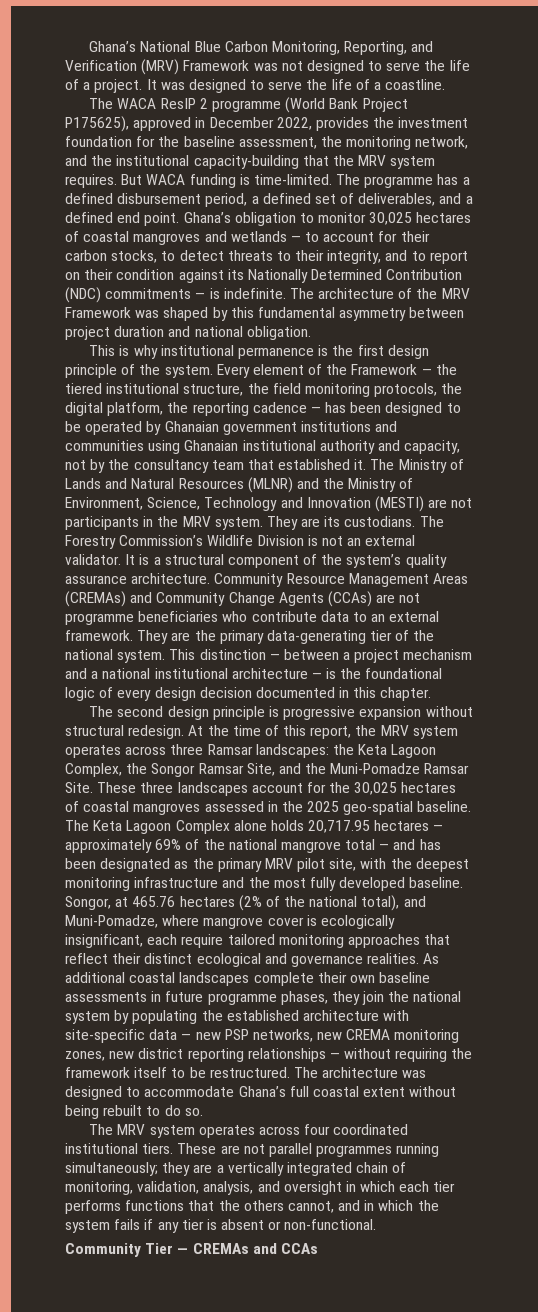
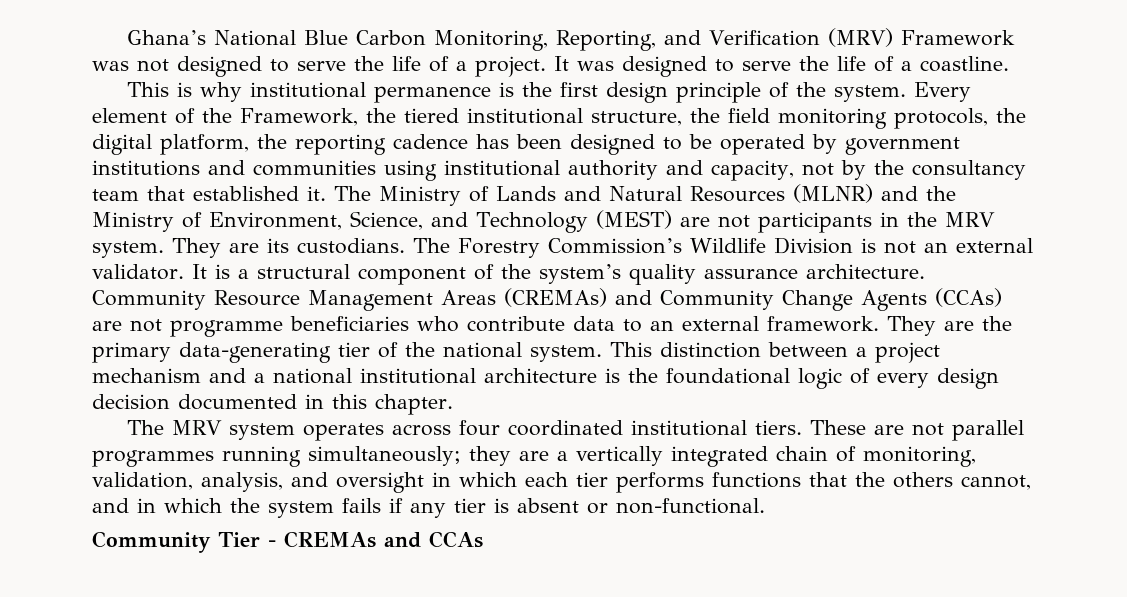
[89,97,408,113] [65,116,469,132] [65,136,469,150] [65,155,436,169] [65,174,470,188] [65,193,473,207] [65,212,472,226] [65,231,430,245] [65,250,468,264] [65,269,463,283] [65,287,470,303] [65,307,465,321] [65,326,311,340] // The WACA ResIP 2 programme (World Bank Project P175625), approved in December 2022, provides the investment foundation for the baseline assessment, the monitoring network, and the institutional capacity-building that the MRV system requires. But WACA funding is time-limited. The programme has a defined disbursement period, a defined set of deliverables, and a defined end point. Ghana’s obligation to monitor 30,025 hectares of coastal mangroves and wetlands — to account for their carbon stocks, to detect threats to their integrity, and to report on their condition against its Nationally Determined Contribution (NDC) commitments — is indefinite. The architecture of the MRV Framework was shaped by this fundamental asymmetry between project duration and national obligation. -> (1009, 64) none
[351,364,432,375] Framework — -> [240,108,358,126] Framework,
[310,407,321,413] — -> (468, 141) none
[164,421,219,432] Ghanaian -> (837, 144) none
[184,440,239,451] Ghanaian -> (437, 170) none
[204,496,424,512] Technology and Innovation (MESTI) -> [431,210,672,233] and Technology (MEST)
[269,654,280,660] — -> (761, 350) none
[311,673,322,679] — -> (597, 375) none
[89,706,473,720] [65,725,458,739] [65,744,437,758] [65,763,470,777] [65,782,457,796] [65,801,472,815] [65,820,444,834] [65,839,441,853] [65,858,469,872] [65,877,464,891] [65,895,426,911] [65,915,395,929] [65,934,451,948] [65,953,440,967] [65,972,431,986] [65,991,462,1005] [65,1010,410,1024] [65,1029,460,1043] [65,1048,473,1062] [65,1067,427,1078] [65,1086,457,1100] [65,1105,203,1119] // The second design principle is progressive expansion without structural redesign. At the time of this report, the MRV system operates across three Ramsar landscapes: the Keta Lagoon Complex, the Songor Ramsar Site, and the Muni-Pomadze Ramsar Site. These three landscapes account for the 30,025 hectares of coastal mangroves assessed in the 2025 geo-spatial baseline. The Keta Lagoon Complex alone holds 20,717.95 hectares — approximately 69% of the national mangrove total — and has been designated as the primary MRV pilot site, with the deepest monitoring infrastructure and the most fully developed baseline. Songor, at 465.76 hectares (2% of the national total), and Muni-Pomadze, where mangrove cover is ecologically insignificant, each require tailored monitoring approaches that reflect their distinct ecological and governance realities. As additional coastal landscapes complete their own baseline assessments in future programme phases, they join the national system by populating the established architecture with site-specific data — new PSP networks, new CREMA monitoring zones, new district reporting relationships — without requiring the framework itself to be restructured. The architecture was designed to accommodate Ghana’s full coastal extent without being rebuilt to do so. -> (453, 404) none
[177,1248,189,1254] — -> [268,540,276,547] -

